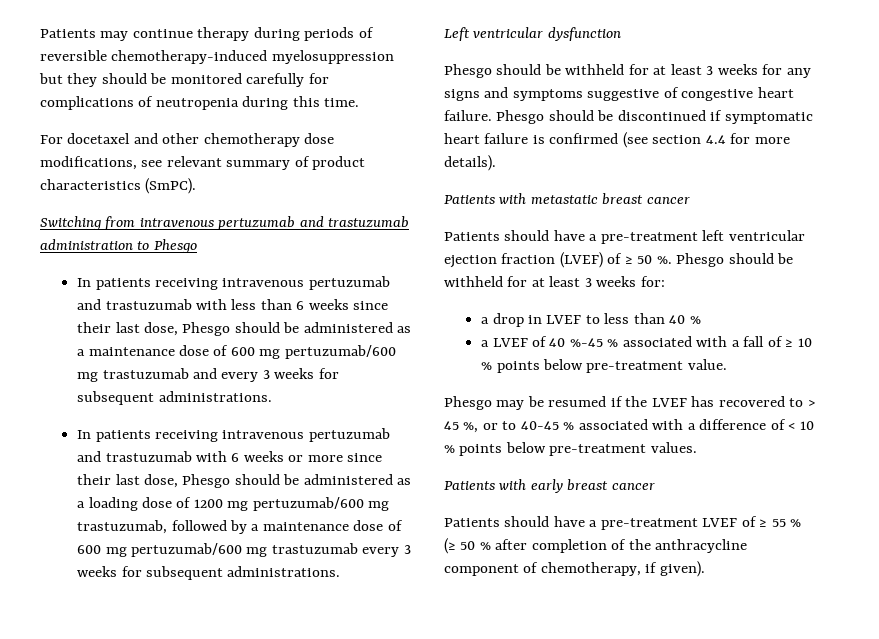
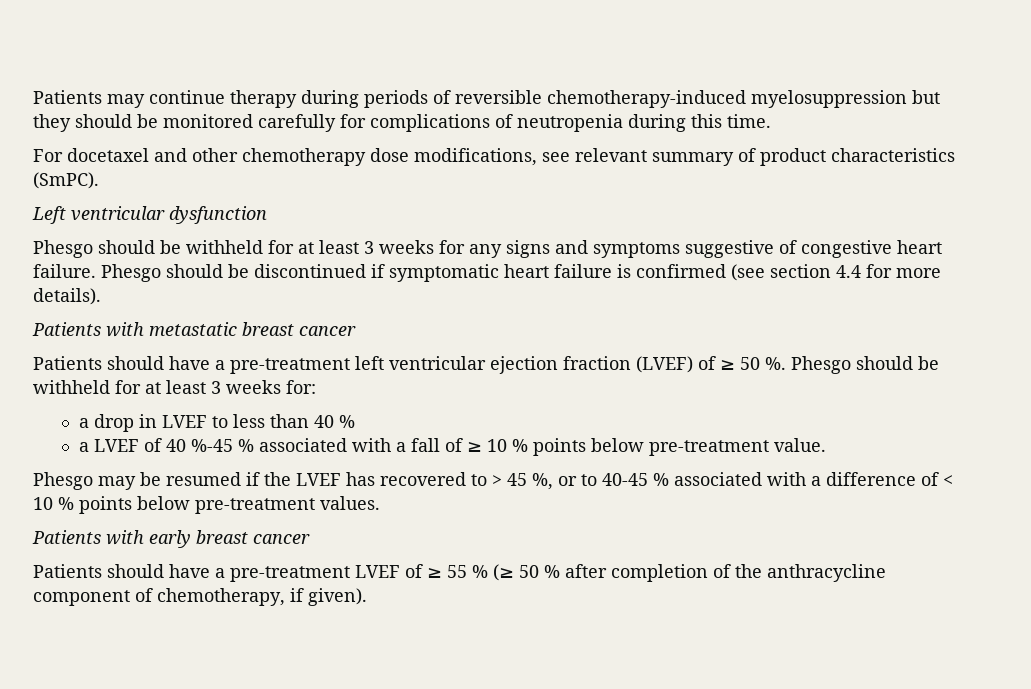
[40,216,410,230] [40,239,197,253] [77,276,390,290] [77,299,389,310] [77,322,412,336] [77,345,396,359] [77,368,339,382] [77,391,272,405] [77,428,390,442] [77,451,383,462] [77,474,412,488] [77,497,390,511] [77,520,403,534] [77,543,411,557] [77,566,341,580] // Switching from intravenous pertuzumab and trastuzumab administration to Phesgo // In patients receiving intravenous pertuzumab and trastuzumab with less than 6 weeks since their last dose, Phesgo should be administered as a maintenance dose of 600 mg pertuzumab/600 mg trastuzumab and every 3 weeks for subsequent administrations. // In patients receiving intravenous pertuzumab and trastuzumab with 6 weeks or more since their last dose, Phesgo should be administered as a loading dose of 1200 mg pertuzumab/600 mg trastuzumab, followed by a maintenance dose of 600 mg pertuzumab/600 mg trastuzumab every 3 weeks for subsequent administrations. -> (99, 180) none

